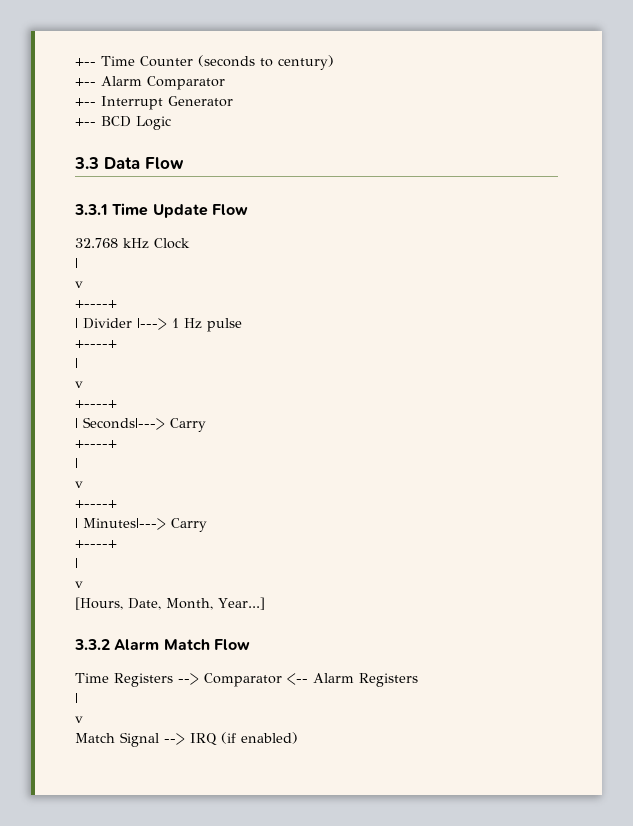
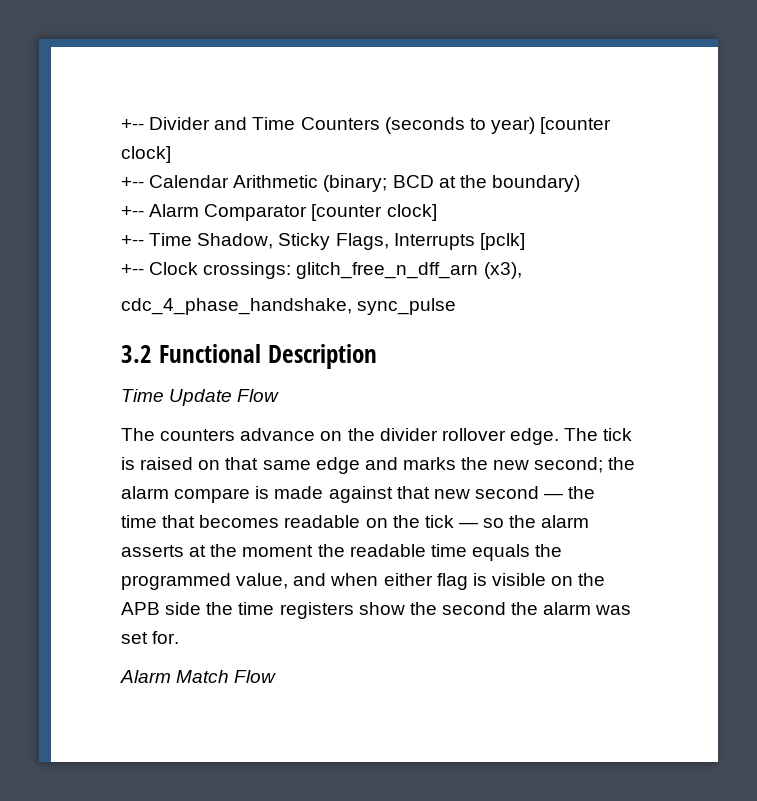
[75,55,334,70] +-- Time Counter (seconds to century) -> [121,117,612,134] [121,146,171,163] [121,175,580,192] +-- Divider and Time Counters (seconds to year) [counter clock] // +-- Calendar Arithmetic (binary; BCD at the boundary)
[75,96,233,110] [75,116,171,130] [74,157,184,169] [74,203,248,218] [75,238,190,249] [75,258,78,268] [75,281,83,288] [75,300,117,308] [75,318,242,332] [75,340,117,348] [75,358,78,368] [75,381,83,388] [75,400,117,408] [75,417,206,432] [75,440,117,448] [75,458,78,468] [75,481,83,488] [75,500,117,508] [75,518,207,532] [75,540,117,548] [75,558,78,568] [75,581,83,588] [75,597,265,610] [74,639,250,650] [75,673,418,687] [75,693,78,703] [75,716,83,723] [75,732,298,747] // +-- Interrupt Generator // +-- BCD Logic // 3.3 Data Flow // 3.3.1 Time Update Flow // 32.768 kHz Clock // | // v // +----+ // | Divider |---> 1 Hz pulse // +----+ // | // v // +----+ // | Seconds|---> Carry // +----+ // | // v // +----+ // | Minutes|---> Carry // +----+ // | // v // [Hours, Date, Month, Year...] // 3.3.2 Alarm Match Flow // Time Registers --> Comparator <-- Alarm Registers // | // v // Match Signal --> IRQ (if enabled) -> [311,204,437,221] [121,233,525,250] [121,262,522,279] [121,298,457,315] [121,344,377,369] [121,389,280,406] [121,428,633,445] [121,457,636,474] [121,486,596,503] [121,515,590,528] [121,544,563,561] [121,573,606,590] [121,602,632,619] [121,631,180,644] [120,670,277,683] [counter clock] // +-- Time Shadow, Sticky Flags, Interrupts [pclk] // +-- Clock crossings: glitch_free_n_dff_arn (x3), // cdc_4_phase_handshake, sync_pulse // 3.2 Functional Description // Time Update Flow // The counters advance on the divider rollover edge. The tick is raised on that same edge and marks the new second; the alarm compare is made against that new second — the time that becomes readable on the tick — so the alarm asserts at the moment the readable time equals the programmed value, and when either flag is visible on the APB side the time registers show the second the alarm was set for. // Alarm Match Flow

